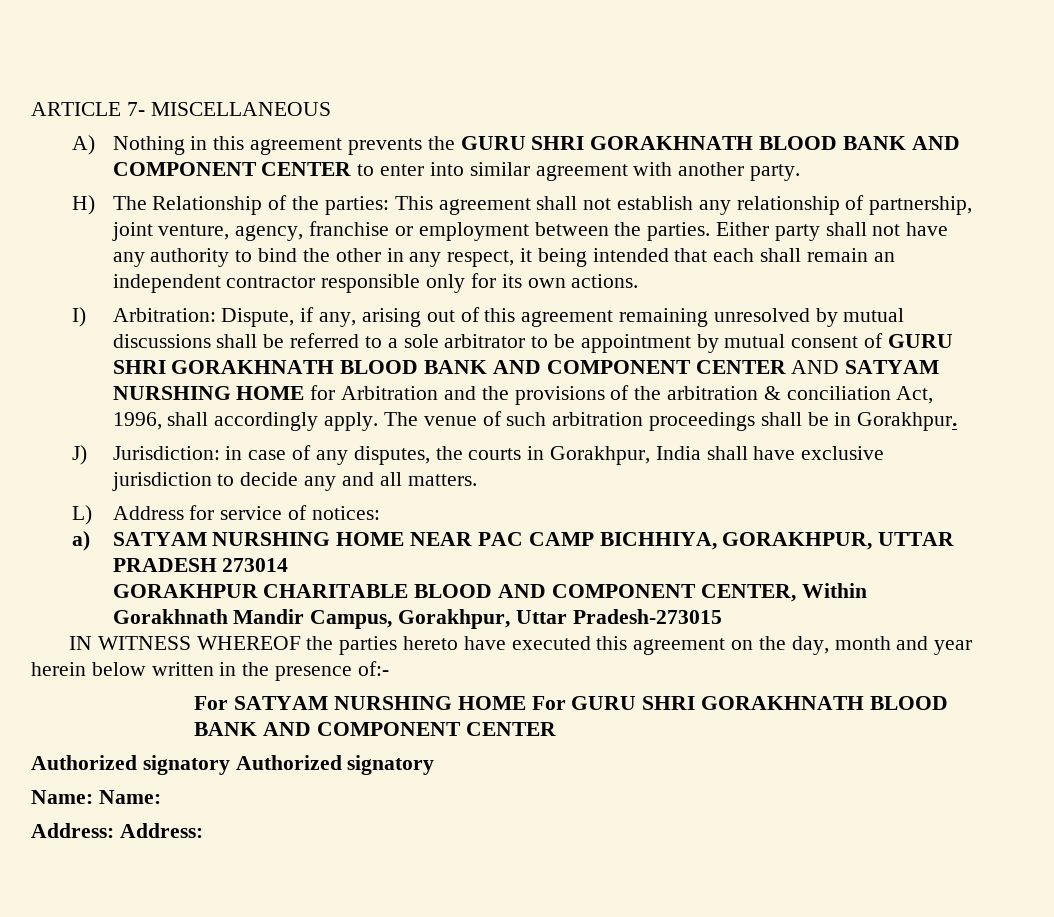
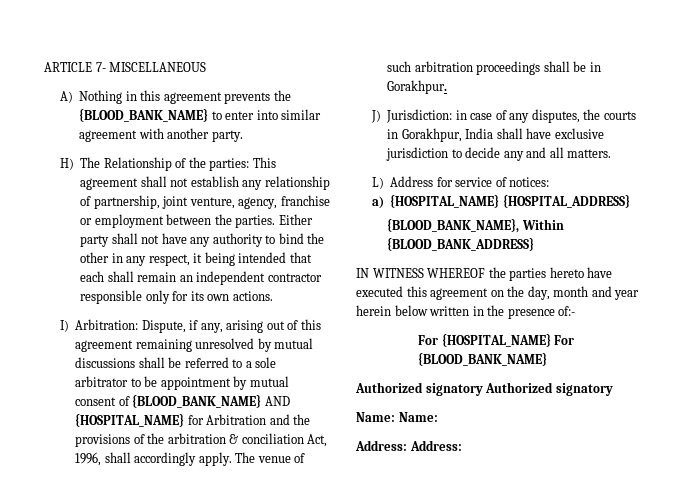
[460,136,960,150] [112,162,352,176] GURU SHRI GORAKHNATH BLOOD BANK AND COMPONENT CENTER -> [79,108,209,122] {BLOOD_BANK_NAME}
[887,334,953,348] [112,360,940,374] [112,386,305,400] GURU SHRI GORAKHNATH BLOOD BANK AND COMPONENT CENTER AND SATYAM NURSHING HOME -> [132,394,290,408] [75,413,185,427] {BLOOD_BANK_NAME} AND {HOSPITAL_NAME}
[112,532,955,550] [112,558,289,572] [112,583,867,602] [112,609,722,629] SATYAM NURSHING HOME NEAR PAC CAMP BICHHIYA, GORAKHPUR, UTTAR PRADESH 273014 // GORAKHPUR CHARITABLE BLOOD AND COMPONENT CENTER, Within Gorakhnath Mandir Campus, Gorakhpur, Uttar Pradesh-273015 -> [390,194,630,208] [387,218,564,233] [387,237,535,251] {HOSPITAL_NAME} {HOSPITAL_ADDRESS} // {BLOOD_BANK_NAME}, Within {BLOOD_BANK_ADDRESS}
[234,696,948,710] [194,722,556,736] SATYAM NURSHING HOME For GURU SHRI GORAKHNATH BLOOD BANK AND COMPONENT CENTER -> [441,333,575,347] [418,352,548,366] {HOSPITAL_NAME} For {BLOOD_BANK_NAME}

